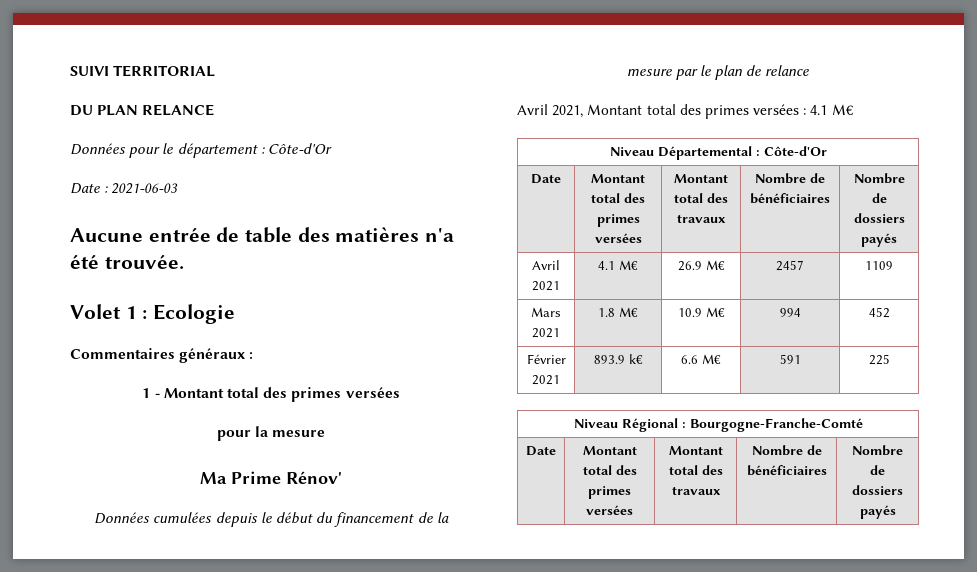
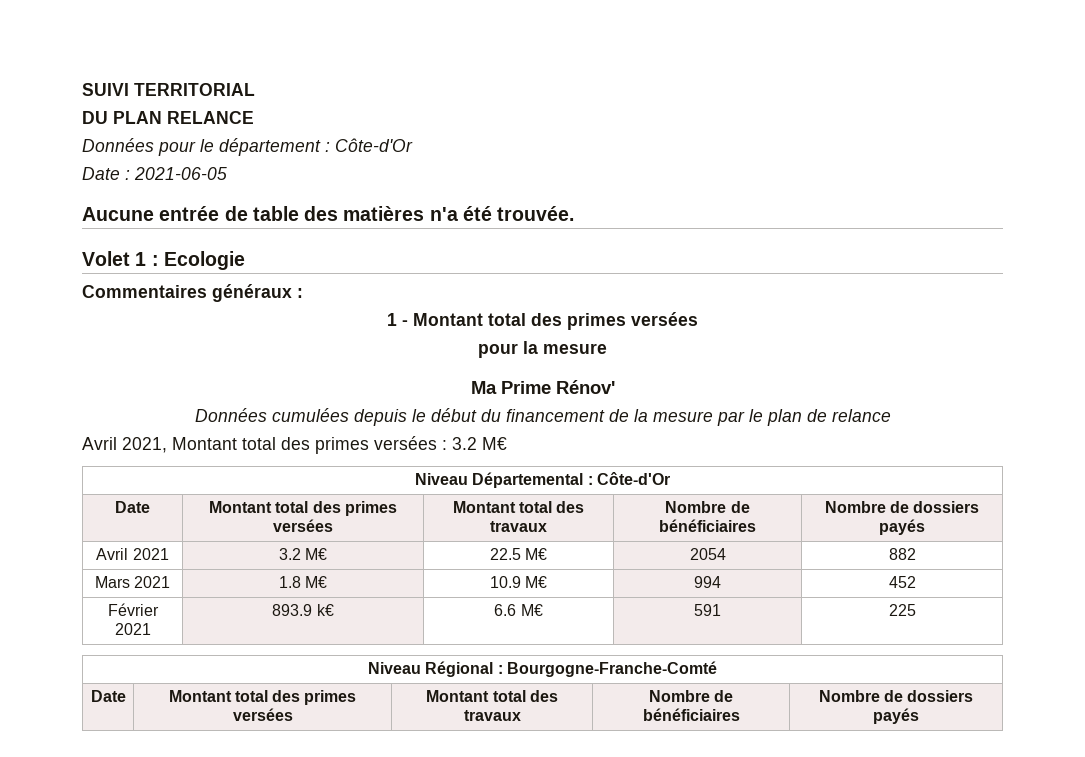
[111,183,179,194] 2021-06-03 -> [134,167,227,180] 2021-06-05
[810,105,828,115] 4.1 -> [452,437,477,450] 3.2
[598,260,638,270] [677,260,725,271] [776,260,804,271] [865,261,893,270] 4.1 M€ | 26.9 M€ | 2457 | 1109 -> [278,548,328,560] [489,548,548,560] [689,548,726,560] [888,548,916,560] 3.2 M€ | 22.5 M€ | 2054 | 882

